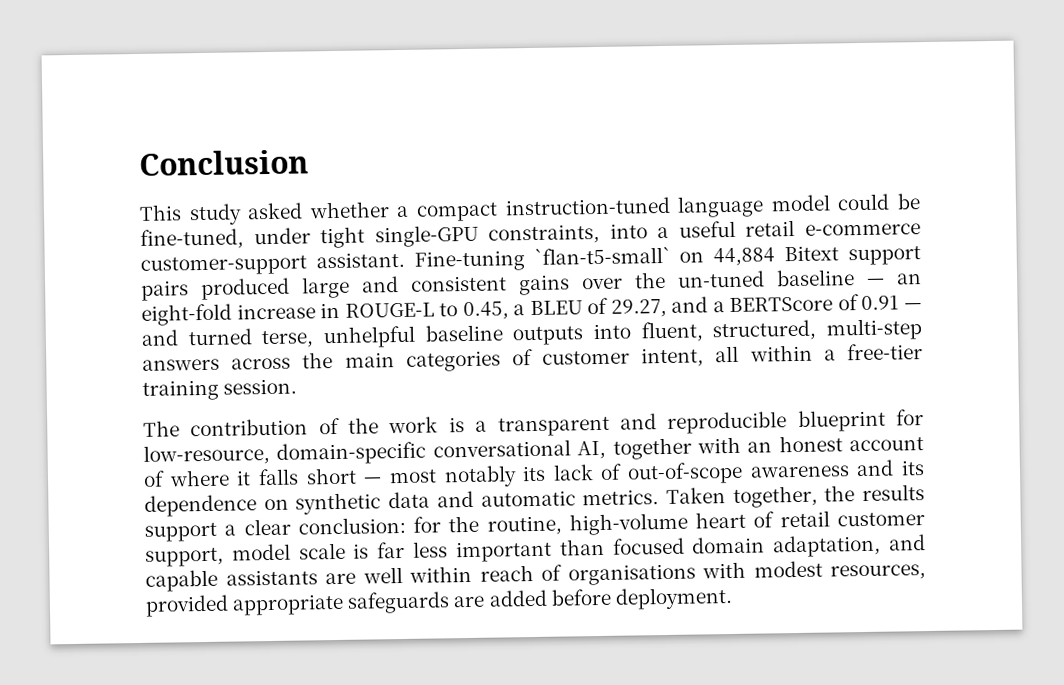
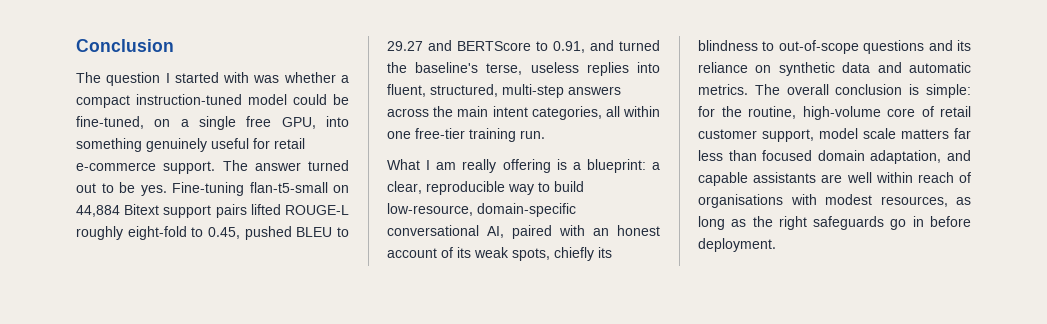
[139,202,304,226] This study asked -> [76,72,280,86] The question I started with was
[677,195,765,218] language -> (242, 99) none
[253,219,921,249] [140,246,671,276] under tight single-GPU constraints, into a useful retail e-commerce customer-support assistant. Fine-tuning `flan-t5-small` -> [154,116,349,130] [76,138,305,152] [76,160,349,174] [76,182,328,196] on a single free GPU, into something genuinely useful for retail e-commerce support. The answer turned out to be yes. Fine-tuning flan-t5-small
[200,269,922,301] [141,294,922,326] [141,324,585,349] produced large and consistent gains over the un-tuned baseline — an eight-fold increase in ROUGE-L to 0.45, a BLEU of 29.27, and a BERTScore of 0.91 — and turned terse, unhelpful baseline outputs -> [250,204,349,215] [76,226,349,240] [387,40,660,53] [387,62,629,76] lifted ROUGE-L roughly eight-fold to 0.45, pushed BLEU to 29.27 and BERTScore to 0.91, and turned the baseline's terse, useless replies
[405,347,705,372] categories of customer intent, -> [492,106,602,120] intent categories,
[823,349,836,361] a -> [387,131,411,139] one
[223,378,298,395] [143,409,925,437] session. // The contribution of the work is a transparent and reproducible blueprint for -> [520,130,545,139] [387,159,660,173] [387,181,584,195] run. // What I am really offering is a blueprint: a clear, reproducible way to build
[612,437,692,460] together -> [512,225,552,239] paired
[168,461,850,488] where it falls short — most notably its lack of out-of-scope awareness -> [457,247,612,261] [698,40,925,54] its weak spots, chiefly its blindness to out-of-scope questions
[144,494,257,517] dependence -> [698,62,748,73] reliance
[665,484,926,508] [144,516,406,542] Taken together, the results support a clear conclusion: -> [754,84,971,98] The overall conclusion is simple:
[695,511,747,529] heart -> [887,108,915,117] core
[353,543,370,559] is -> [901,129,949,139] matters
[455,540,552,563] important -> (723, 155) none
[145,589,547,617] provided appropriate safeguards are added -> [956,197,971,205] [698,216,924,230] as long as the right safeguards go in

